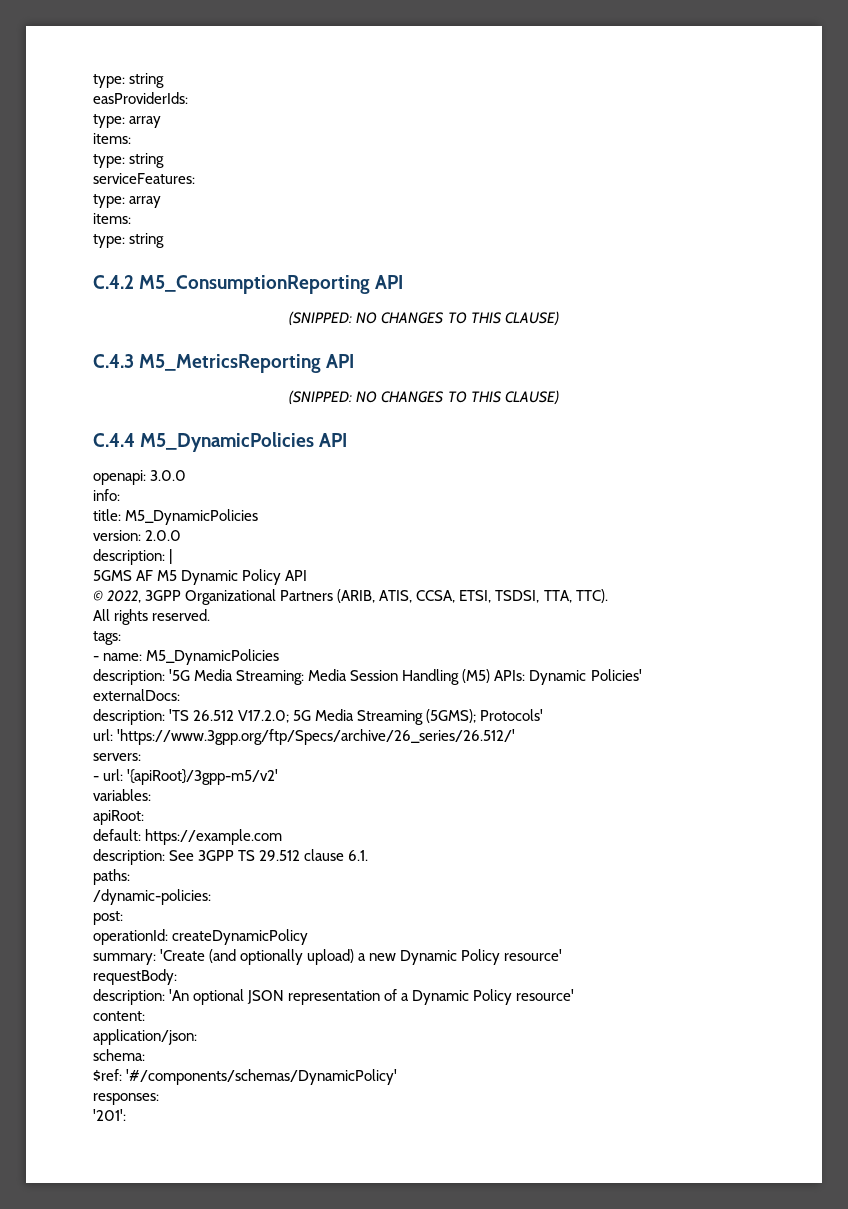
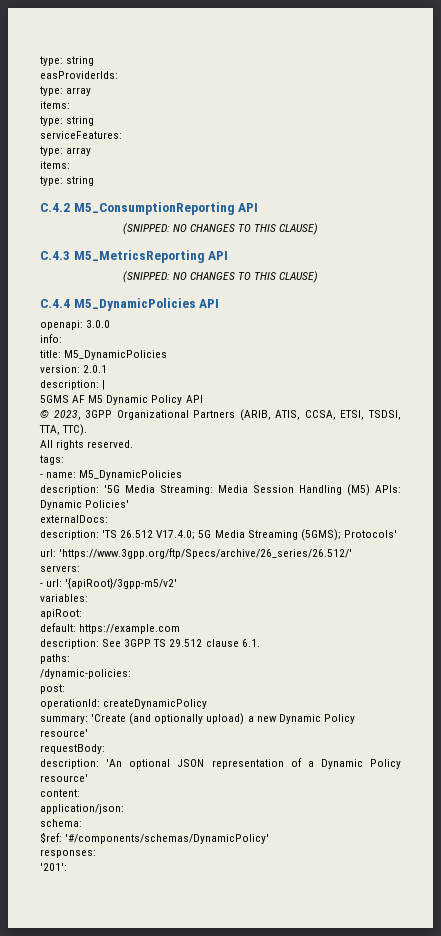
[145,530,182,541] 2.0.0 -> [83,365,108,373] 2.0.1
[107,590,142,603] 2022, -> [53,410,81,420] 2023,
[238,710,290,723] V17.2.0; -> [156,530,196,540] V17.4.0;

